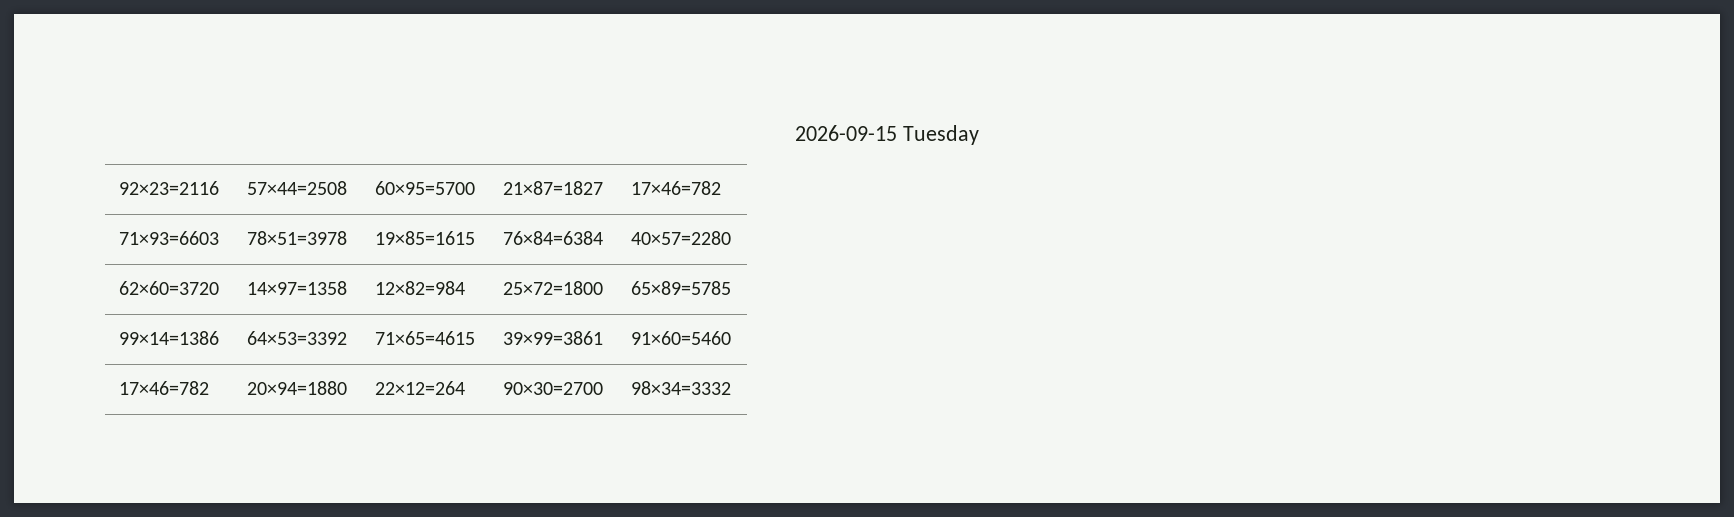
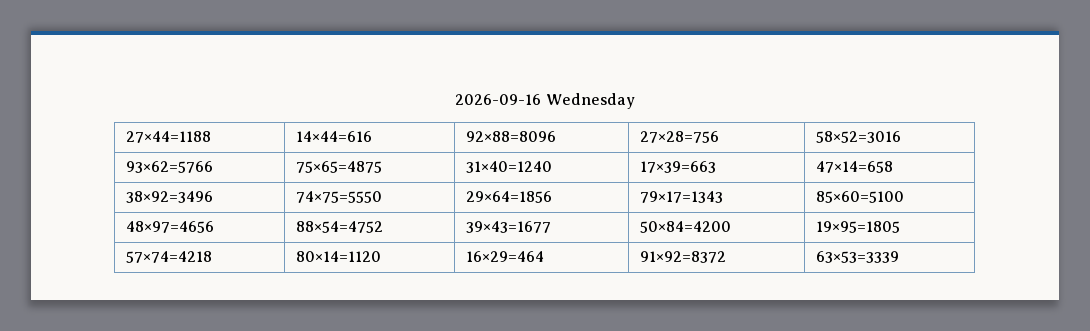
[795,125,979,145] [118,181,219,195] [246,181,347,195] [374,181,475,195] [502,181,603,195] [630,181,721,195] [118,231,219,245] [246,231,347,245] [374,231,475,245] [502,231,603,245] [630,231,731,245] [118,281,219,295] [246,281,347,295] [374,281,465,295] [502,281,603,295] [630,281,731,295] [118,331,219,345] [246,331,347,345] [374,331,475,345] [502,331,603,345] [630,331,731,345] [118,381,209,395] [246,381,347,395] [374,381,465,395] [502,382,603,395] [630,381,731,395] 2026-09-15 Tuesday // 92×23=2116 | 57×44=2508 | 60×95=5700 | 21×87=1827 | 17×46=782 // 71×93=6603 | 78×51=3978 | 19×85=1615 | 76×84=6384 | 40×57=2280 // 62×60=3720 | 14×97=1358 | 12×82=984 | 25×72=1800 | 65×89=5785 // 99×14=1386 | 64×53=3392 | 71×65=4615 | 39×99=3861 | 91×60=5460 // 17×46=782 | 20×94=1880 | 22×12=264 | 90×30=2700 | 98×34=3332 -> [455,93,635,109] [125,131,211,143] [295,131,372,142] [465,131,556,142] [639,131,719,143] [815,131,901,143] [125,161,213,173] [295,161,382,173] [465,161,552,173] [639,161,716,173] [815,161,893,173] [125,191,213,203] [295,191,382,203] [465,191,552,203] [639,191,723,203] [815,191,904,203] [125,221,214,233] [295,221,383,233] [465,221,551,233] [639,221,731,233] [815,221,900,233] [125,251,212,263] [295,251,381,262] [465,251,544,262] [639,251,726,263] [815,251,899,263] 2026-09-16 Wednesday // 27×44=1188 | 14×44=616 | 92×88=8096 | 27×28=756 | 58×52=3016 // 93×62=5766 | 75×65=4875 | 31×40=1240 | 17×39=663 | 47×14=658 // 38×92=3496 | 74×75=5550 | 29×64=1856 | 79×17=1343 | 85×60=5100 // 48×97=4656 | 88×54=4752 | 39×43=1677 | 50×84=4200 | 19×95=1805 // 57×74=4218 | 80×14=1120 | 16×29=464 | 91×92=8372 | 63×53=3339

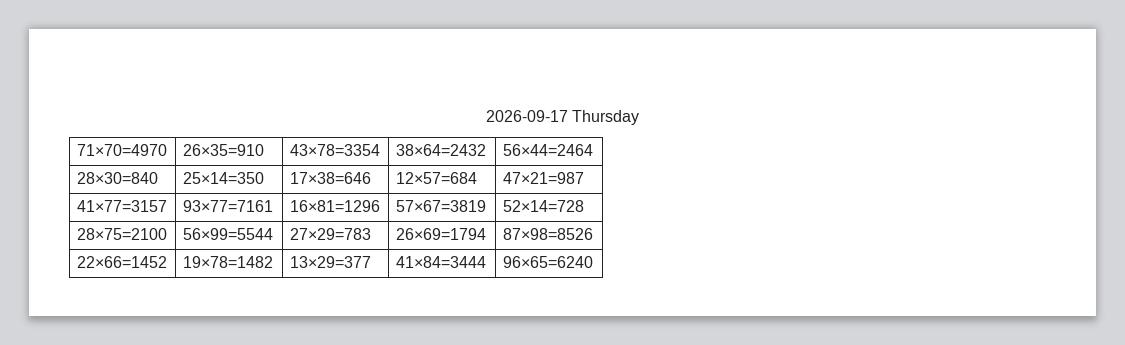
[455,93,635,109] [125,131,211,143] [295,131,372,142] [465,131,556,142] [639,131,719,143] [815,131,901,143] [125,161,213,173] [295,161,382,173] [465,161,552,173] [639,161,716,173] [815,161,893,173] [125,191,213,203] [295,191,382,203] [465,191,552,203] [639,191,723,203] [815,191,904,203] [125,221,214,233] [295,221,383,233] [465,221,551,233] [639,221,731,233] [815,221,900,233] [125,251,212,263] [295,251,381,262] [465,251,544,262] [639,251,726,263] [815,251,899,263] 2026-09-16 Wednesday // 27×44=1188 | 14×44=616 | 92×88=8096 | 27×28=756 | 58×52=3016 // 93×62=5766 | 75×65=4875 | 31×40=1240 | 17×39=663 | 47×14=658 // 38×92=3496 | 74×75=5550 | 29×64=1856 | 79×17=1343 | 85×60=5100 // 48×97=4656 | 88×54=4752 | 39×43=1677 | 50×84=4200 | 19×95=1805 // 57×74=4218 | 80×14=1120 | 16×29=464 | 91×92=8372 | 63×53=3339 -> [485,110,640,125] [76,144,167,156] [182,144,264,156] [289,144,380,156] [395,144,486,156] [502,144,593,156] [76,172,158,184] [182,172,264,184] [289,172,371,184] [395,172,477,184] [502,172,584,184] [76,200,167,212] [182,200,273,212] [289,200,380,212] [395,200,486,212] [502,200,584,212] [76,228,167,240] [182,228,273,240] [289,228,371,240] [395,228,486,240] [502,228,593,240] [76,256,167,268] [182,256,273,268] [289,256,371,268] [395,256,486,268] [502,256,593,268] 2026-09-17 Thursday // 71×70=4970 | 26×35=910 | 43×78=3354 | 38×64=2432 | 56×44=2464 // 28×30=840 | 25×14=350 | 17×38=646 | 12×57=684 | 47×21=987 // 41×77=3157 | 93×77=7161 | 16×81=1296 | 57×67=3819 | 52×14=728 // 28×75=2100 | 56×99=5544 | 27×29=783 | 26×69=1794 | 87×98=8526 // 22×66=1452 | 19×78=1482 | 13×29=377 | 41×84=3444 | 96×65=6240

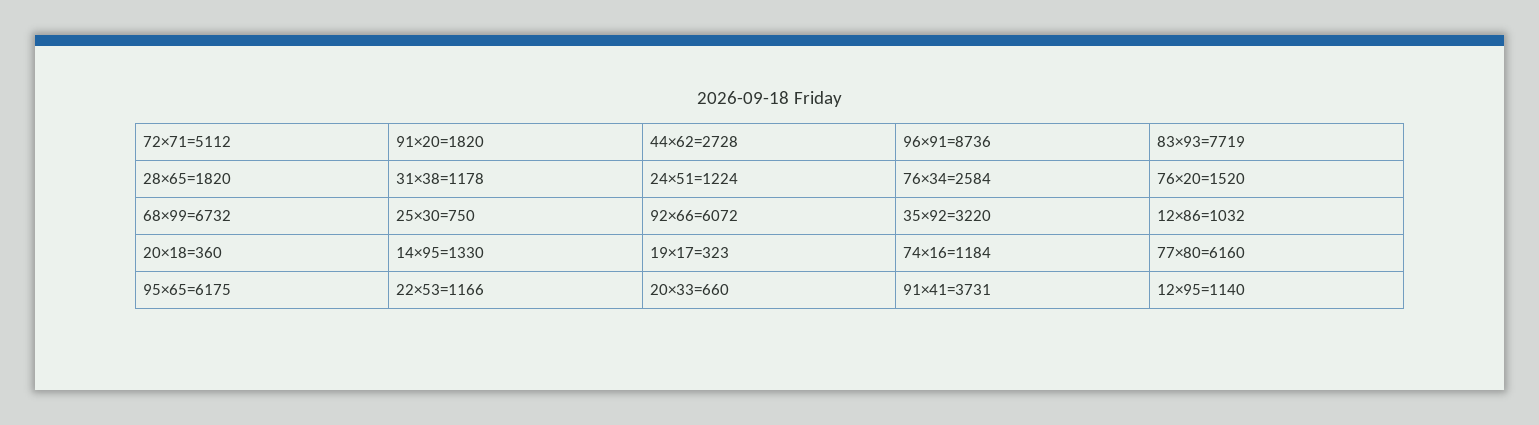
[485,110,640,125] [76,144,167,156] [182,144,264,156] [289,144,380,156] [395,144,486,156] [502,144,593,156] [76,172,158,184] [182,172,264,184] [289,172,371,184] [395,172,477,184] [502,172,584,184] [76,200,167,212] [182,200,273,212] [289,200,380,212] [395,200,486,212] [502,200,584,212] [76,228,167,240] [182,228,273,240] [289,228,371,240] [395,228,486,240] [502,228,593,240] [76,256,167,268] [182,256,273,268] [289,256,371,268] [395,256,486,268] [502,256,593,268] 2026-09-17 Thursday // 71×70=4970 | 26×35=910 | 43×78=3354 | 38×64=2432 | 56×44=2464 // 28×30=840 | 25×14=350 | 17×38=646 | 12×57=684 | 47×21=987 // 41×77=3157 | 93×77=7161 | 16×81=1296 | 57×67=3819 | 52×14=728 // 28×75=2100 | 56×99=5544 | 27×29=783 | 26×69=1794 | 87×98=8526 // 22×66=1452 | 19×78=1482 | 13×29=377 | 41×84=3444 | 96×65=6240 -> [697,91,842,107] [142,136,231,147] [395,136,484,147] [649,136,738,147] [902,136,991,147] [1156,136,1245,147] [142,173,231,184] [395,173,484,184] [649,173,738,184] [902,173,991,184] [1156,173,1245,184] [142,210,231,221] [395,210,475,221] [649,210,738,221] [902,210,991,221] [1156,210,1245,221] [142,247,222,258] [395,247,484,258] [649,247,729,258] [902,247,991,258] [1156,247,1245,258] [142,284,231,295] [395,284,484,295] [649,284,729,295] [902,284,991,295] [1156,284,1245,295] 2026-09-18 Friday // 72×71=5112 | 91×20=1820 | 44×62=2728 | 96×91=8736 | 83×93=7719 // 28×65=1820 | 31×38=1178 | 24×51=1224 | 76×34=2584 | 76×20=1520 // 68×99=6732 | 25×30=750 | 92×66=6072 | 35×92=3220 | 12×86=1032 // 20×18=360 | 14×95=1330 | 19×17=323 | 74×16=1184 | 77×80=6160 // 95×65=6175 | 22×53=1166 | 20×33=660 | 91×41=3731 | 12×95=1140

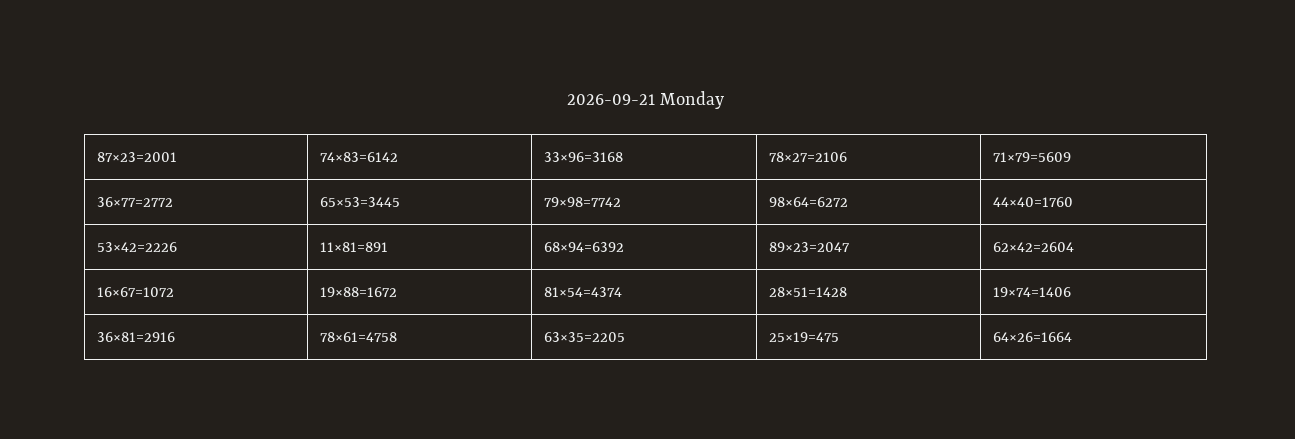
[697,91,842,107] [142,136,231,147] [395,136,484,147] [649,136,738,147] [902,136,991,147] [1156,136,1245,147] [142,173,231,184] [395,173,484,184] [649,173,738,184] [902,173,991,184] [1156,173,1245,184] [142,210,231,221] [395,210,475,221] [649,210,738,221] [902,210,991,221] [1156,210,1245,221] [142,247,222,258] [395,247,484,258] [649,247,729,258] [902,247,991,258] [1156,247,1245,258] [142,284,231,295] [395,284,484,295] [649,284,729,295] [902,284,991,295] [1156,284,1245,295] 2026-09-18 Friday // 72×71=5112 | 91×20=1820 | 44×62=2728 | 96×91=8736 | 83×93=7719 // 28×65=1820 | 31×38=1178 | 24×51=1224 | 76×34=2584 | 76×20=1520 // 68×99=6732 | 25×30=750 | 92×66=6072 | 35×92=3220 | 12×86=1032 // 20×18=360 | 14×95=1330 | 19×17=323 | 74×16=1184 | 77×80=6160 // 95×65=6175 | 22×53=1166 | 20×33=660 | 91×41=3731 | 12×95=1140 -> [566,91,725,109] [96,152,177,162] [319,152,398,162] [543,152,623,162] [768,152,847,162] [992,152,1071,162] [96,197,173,207] [319,197,400,207] [543,197,621,207] [768,197,848,207] [992,197,1073,207] [96,242,177,252] [319,242,388,252] [543,242,624,252] [768,242,850,252] [992,242,1074,252] [96,287,174,297] [319,287,397,297] [543,287,622,297] [768,287,847,297] [992,287,1071,297] [96,332,175,342] [319,332,397,342] [543,332,625,342] [768,332,839,342] [992,332,1072,342] 2026-09-21 Monday // 87×23=2001 | 74×83=6142 | 33×96=3168 | 78×27=2106 | 71×79=5609 // 36×77=2772 | 65×53=3445 | 79×98=7742 | 98×64=6272 | 44×40=1760 // 53×42=2226 | 11×81=891 | 68×94=6392 | 89×23=2047 | 62×42=2604 // 16×67=1072 | 19×88=1672 | 81×54=4374 | 28×51=1428 | 19×74=1406 // 36×81=2916 | 78×61=4758 | 63×35=2205 | 25×19=475 | 64×26=1664

